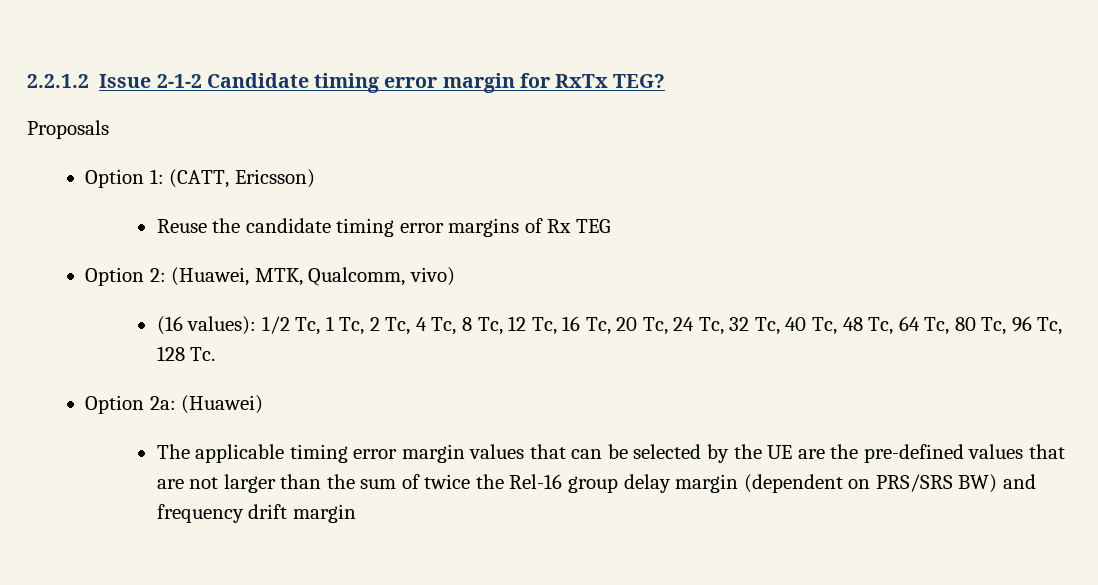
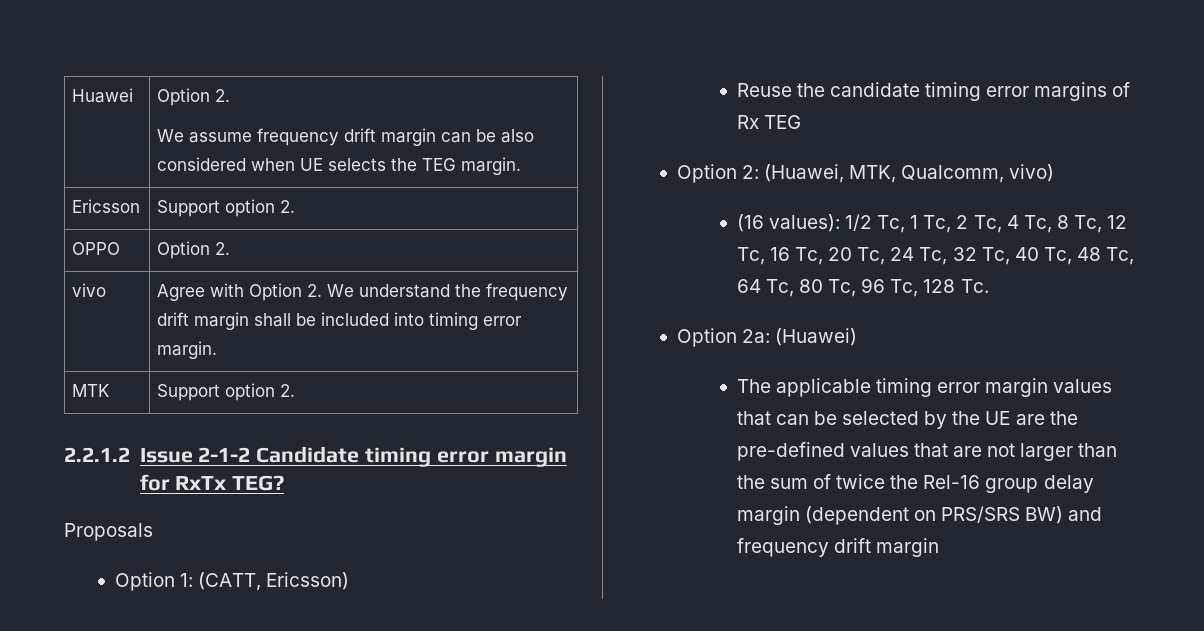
(27, 81) none -> [72,88,134,103] [157,88,231,106] [157,128,535,146] [157,157,522,175] [72,199,141,213] [157,199,296,217] [72,242,121,255] [157,241,231,259] [72,283,107,297] [157,283,569,301] [157,312,523,330] [157,341,218,359] [72,384,110,397] [157,383,296,401] Huawei | Option 2. // We assume frequency drift margin can be also considered when UE selects the TEG margin. // Ericsson | Support option 2. // OPPO | Option 2. // vivo | Agree with Option 2. We understand the frequency drift margin shall be included into timing error margin. // MTK | Support option 2. //

